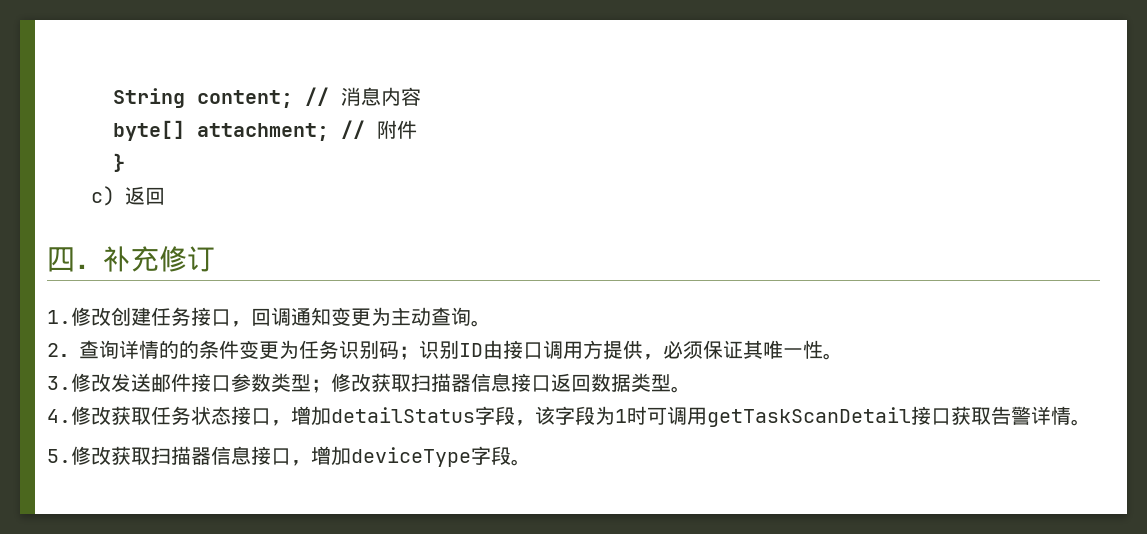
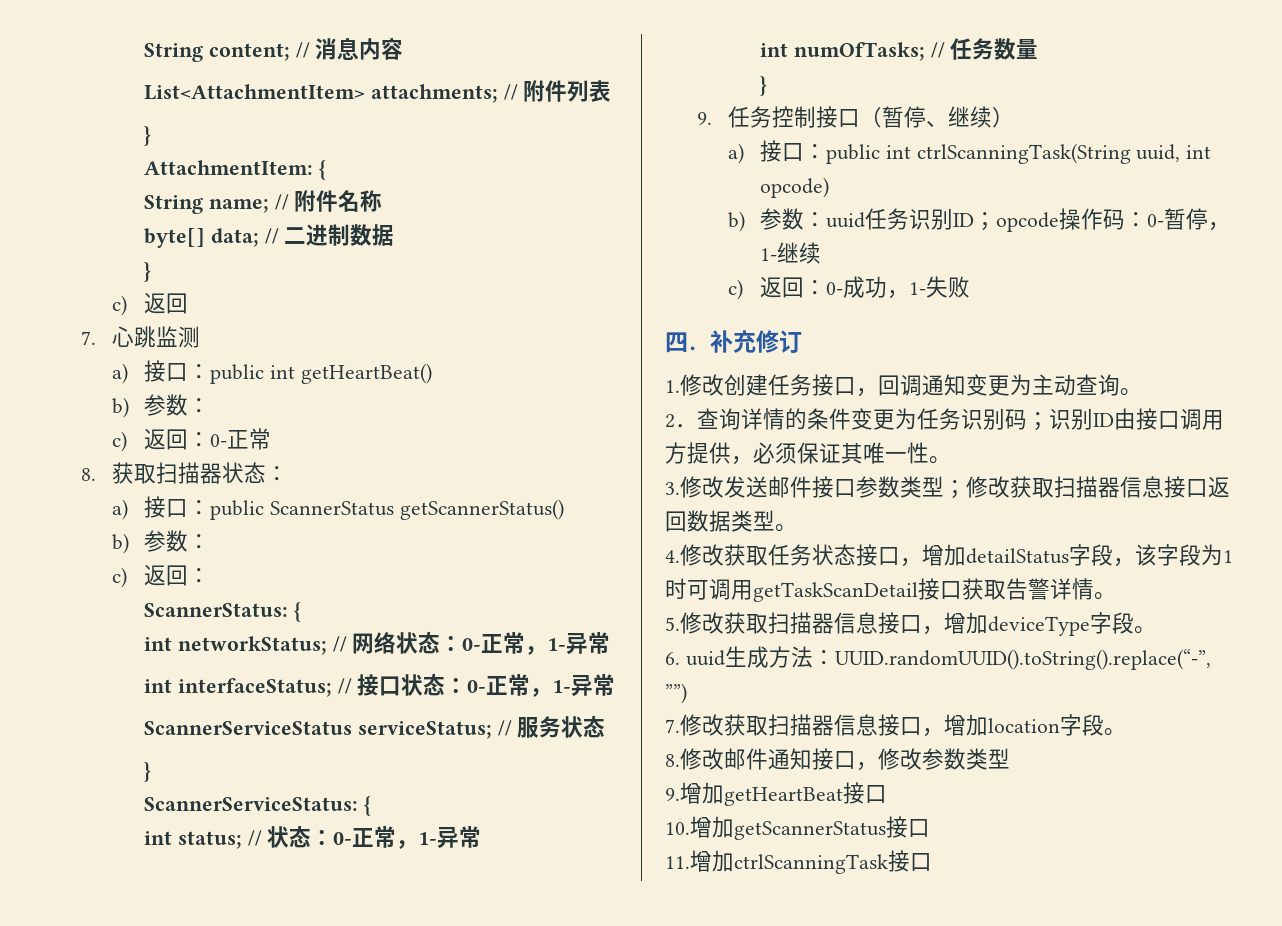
[113,120,418,141] [113,153,126,172] [91,186,166,206] byte[] attachment; // 附件 // } // c)返回 -> [143,80,612,103] [143,126,151,146] [143,160,326,180] [143,190,383,214] [143,224,395,248] [143,262,151,282] [112,292,188,316] [80,326,201,348] [112,360,432,384] [112,394,210,418] [112,428,271,452] [80,462,289,484] [112,496,564,520] [112,530,210,554] [112,564,210,588] [143,602,301,622] [143,631,611,655] [143,673,616,697] [143,715,606,739] [143,762,151,782] [143,796,371,816] [143,825,482,849] [759,38,1039,61] [759,76,767,96] [696,106,1015,128] [728,140,1212,164] [759,177,829,198] [728,208,1230,232] [759,242,821,264] [728,276,970,300] List<AttachmentItem> attachments; // 附件列表 // } // AttachmentItem: { // String name; // 附件名称 // byte[] data; // 二进制数据 // } // c)返回 // 7.心跳监测 // a)接口：public int getHeartBeat() // b)参数： // c)返回：0-正常 // 8.获取扫描器状态： // a)接口：public ScannerStatus getScannerStatus() // b)参数： // c)返回： // ScannerStatus: { // int networkStatus; // 网络状态：0-正常，1-异常 // int interfaceStatus; // 接口状态：0-正常，1-异常 // ScannerServiceStatus serviceStatus; // 服务状态 // } // ScannerServiceStatus: { // int status; // 状态：0-正常，1-异常 // int numOfTasks; // 任务数量 // } // 9.任务控制接口（暂停、继续） // a)接口：public int ctrlScanningTask(String uuid, int opcode) // b)参数：uuid任务识别ID；opcode操作码：0-暂停，1-继续 // c)返回：0-成功，1-失败
[179,340,199,359] 的 -> (807, 419) none
(531, 462) none -> [665,646,1211,670] [665,683,687,704] [665,714,1126,737] [665,748,1010,771] [665,782,887,806] [665,816,930,840] [665,850,932,874] // 6. uuid生成方法：UUID.randomUUID().toString().replace(“-”, ””) // 7.修改获取扫描器信息接口，增加location字段。 // 8.修改邮件通知接口，修改参数类型 // 9.增加getHeartBeat接口 // 10.增加getScannerStatus接口 // 11.增加ctrlScanningTask接口

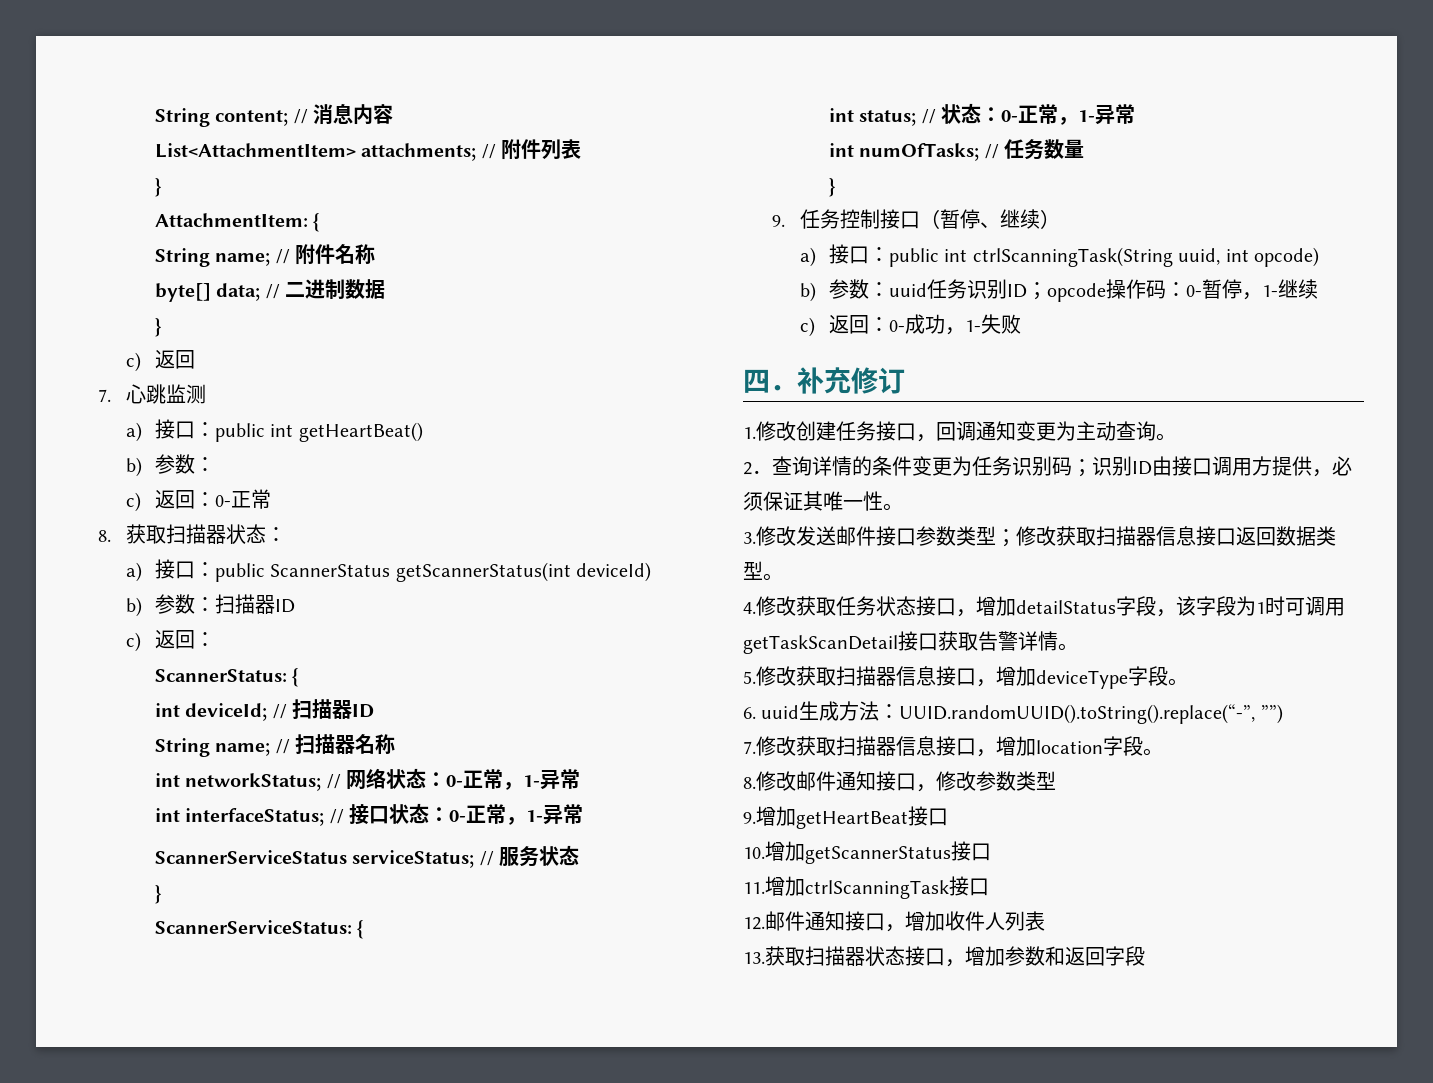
[399,499,564,520] [112,530,210,554] getScannerStatus() // b)参数： -> [395,562,652,582] [126,594,296,617] getScannerStatus(int deviceId) // b)参数：扫描器ID
(301, 612) none -> [155,699,375,721] [155,734,396,757] // int deviceId; // 扫描器ID // String name; // 扫描器名称
(932, 862) none -> [743,911,1045,932] [743,946,1145,967] // 12.邮件通知接口，增加收件人列表 // 13.获取扫描器状态接口，增加参数和返回字段

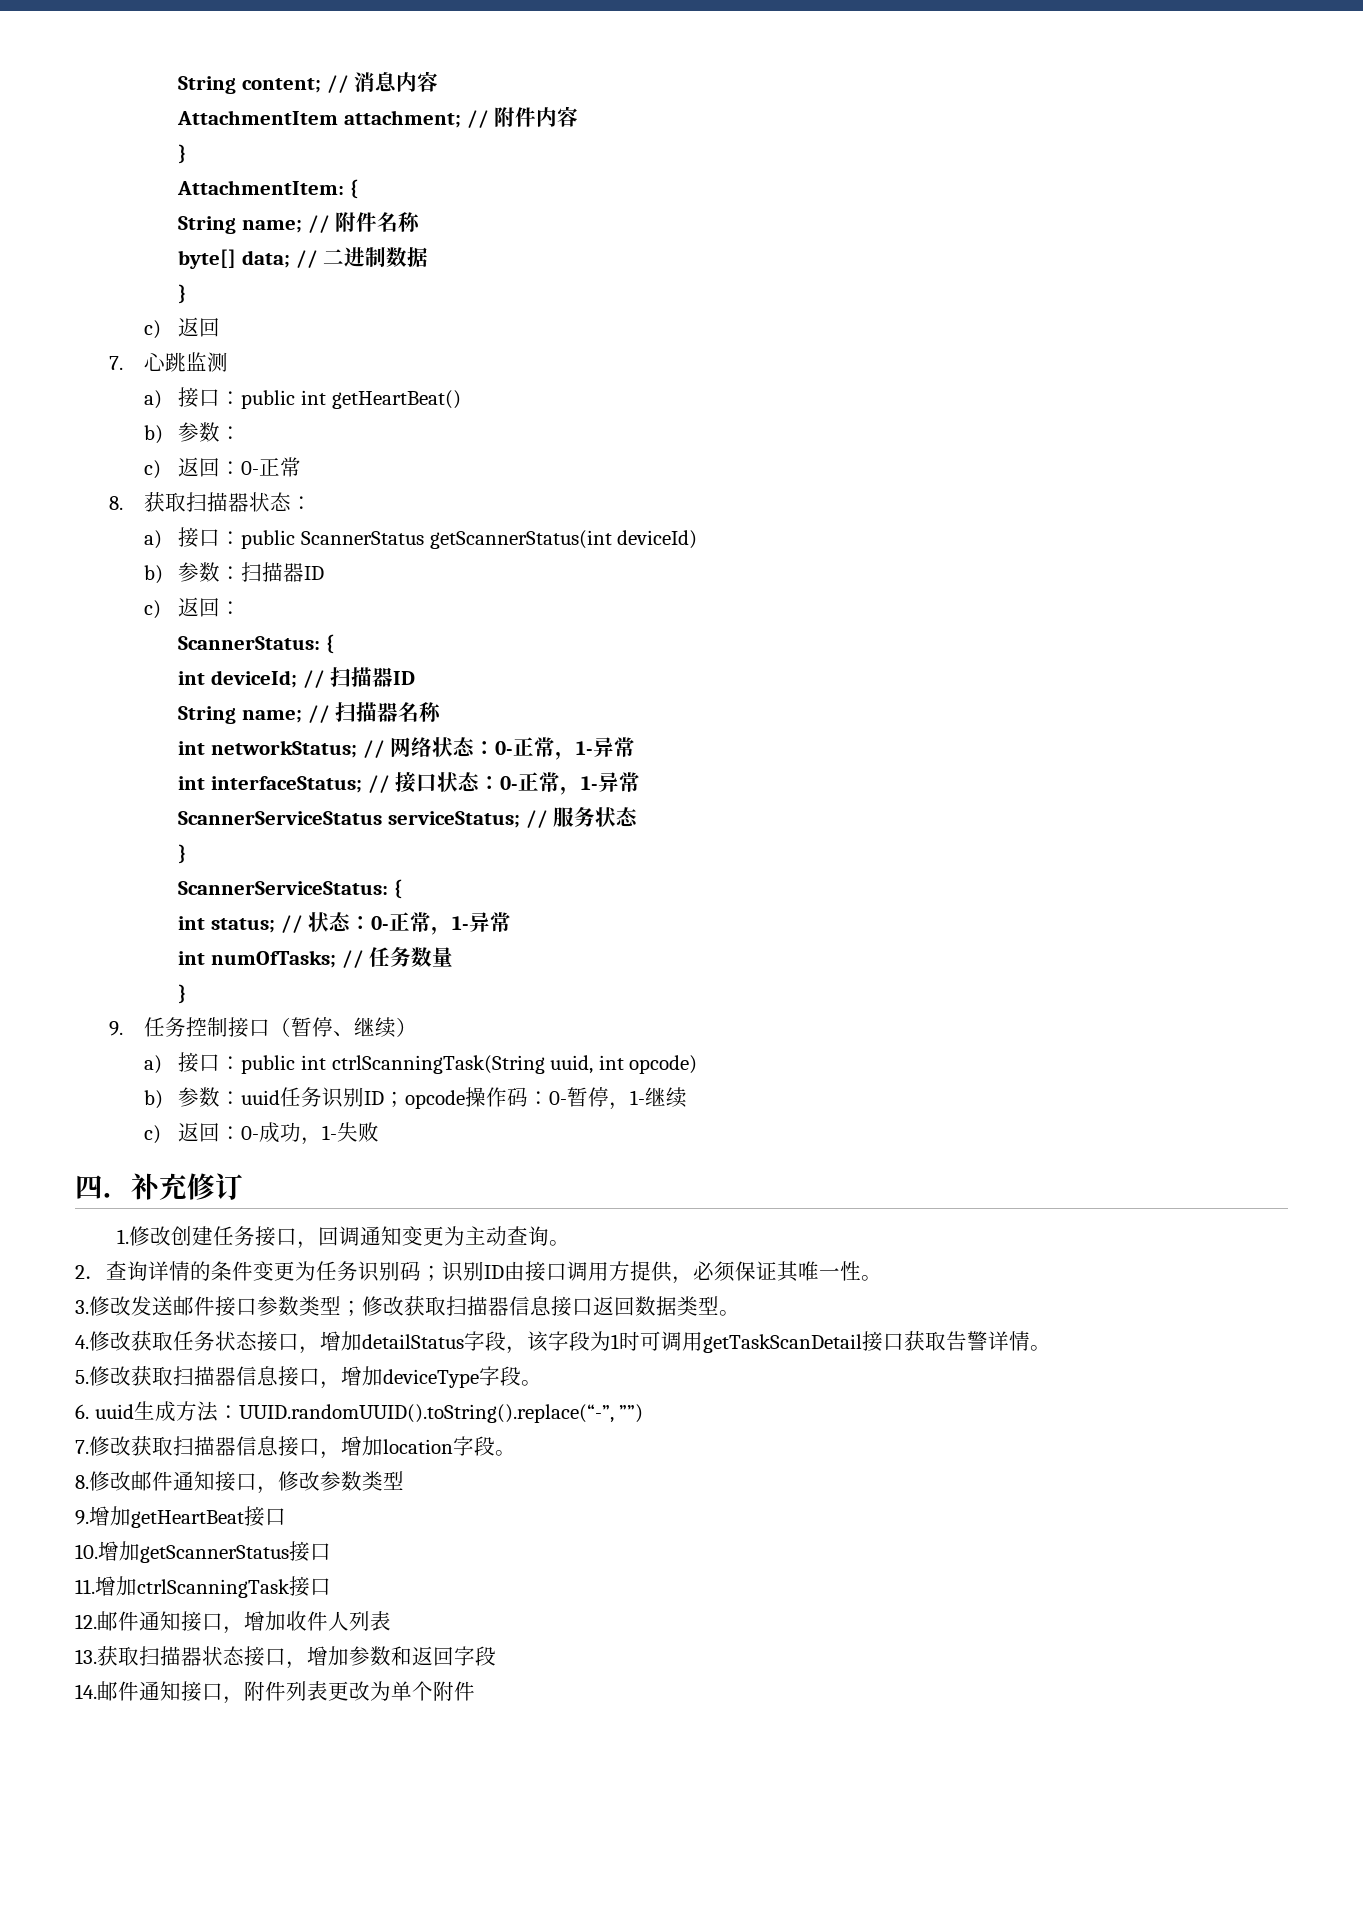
[155,139,582,161] List<AttachmentItem> attachments; // 附件列表 -> [177,106,579,128] AttachmentItem attachment; // 附件内容
(1145, 956) none -> [75,1681,475,1704] // 14.邮件通知接口，附件列表更改为单个附件

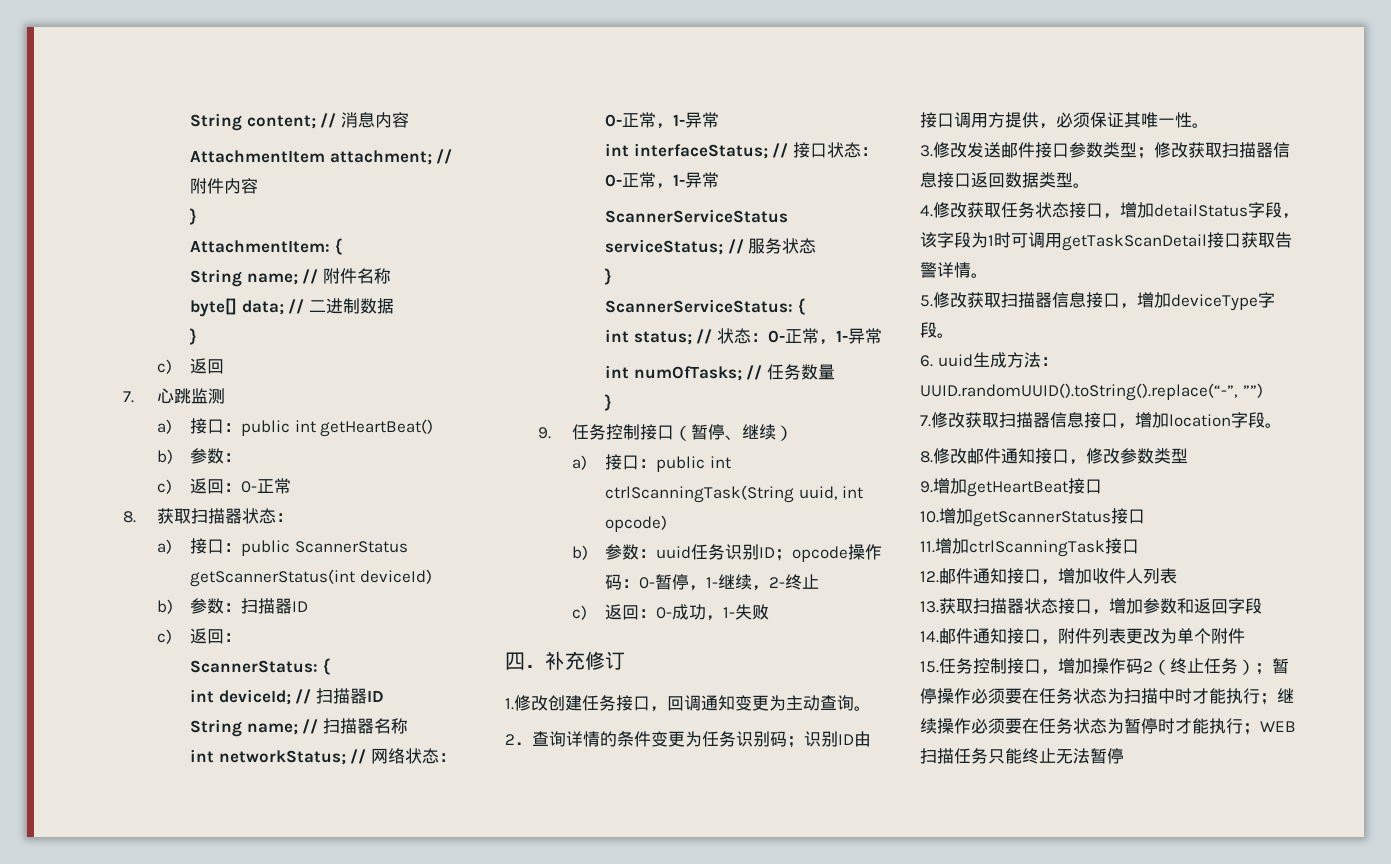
(688, 1097) none -> [752,574,820,591] ，2-终止
(475, 1691) none -> [920,658,1289,675] [920,688,1294,705] [920,718,1296,735] [920,748,1124,764] // 15.任务控制接口，增加操作码2（终止任务）；暂停操作必须要在任务状态为扫描中时才能执行；继续操作必须要在任务状态为暂停时才能执行；WEB扫描任务只能终止无法暂停

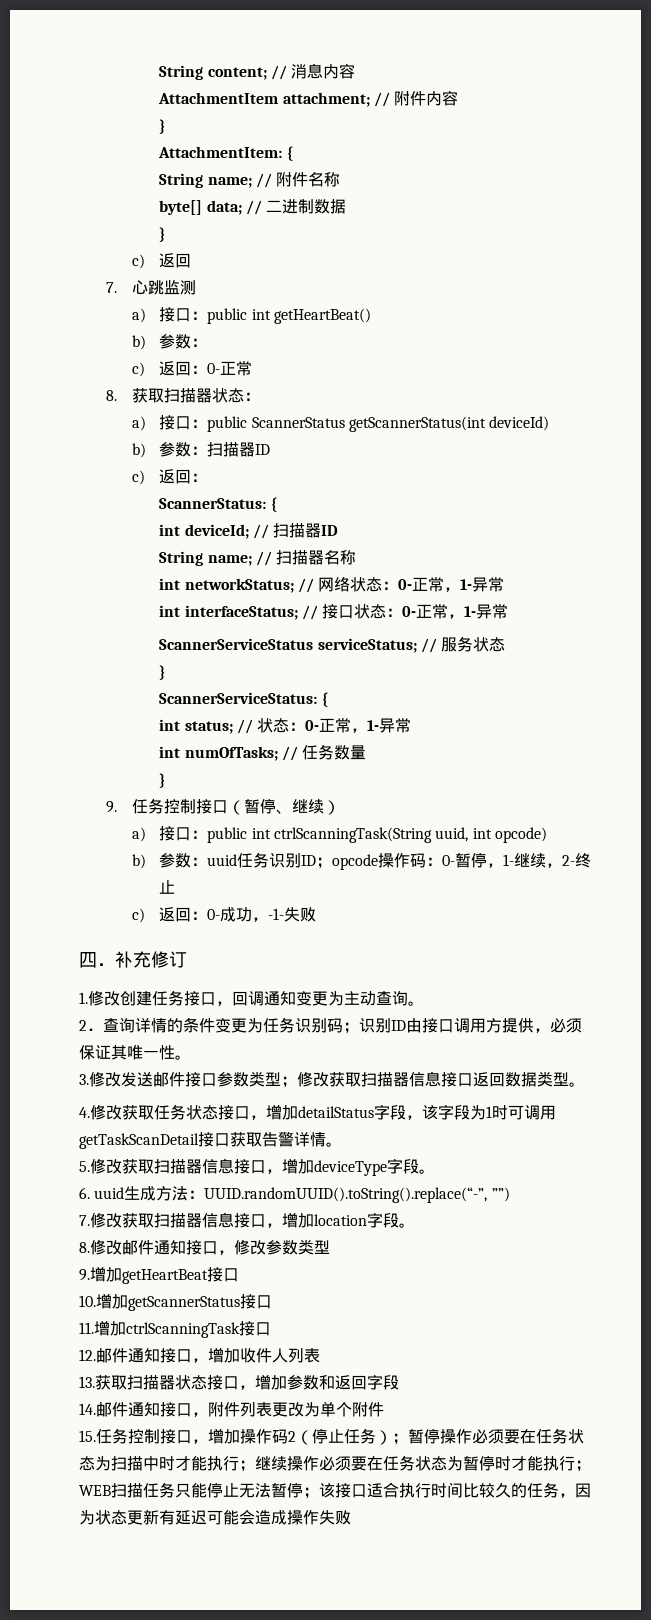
[723,607,736,618] 1- -> [268,908,285,920] -1-
[1170,658,1187,674] 终 -> [312,1428,328,1444] 停
[1022,748,1039,764] 终 -> [207,1482,223,1498] 停
(1124, 756) none -> [303,1482,591,1499] [79,1509,351,1525] ；该接口适合执行时间比较久的任务，因为状态更新有延迟可能会造成操作失败

